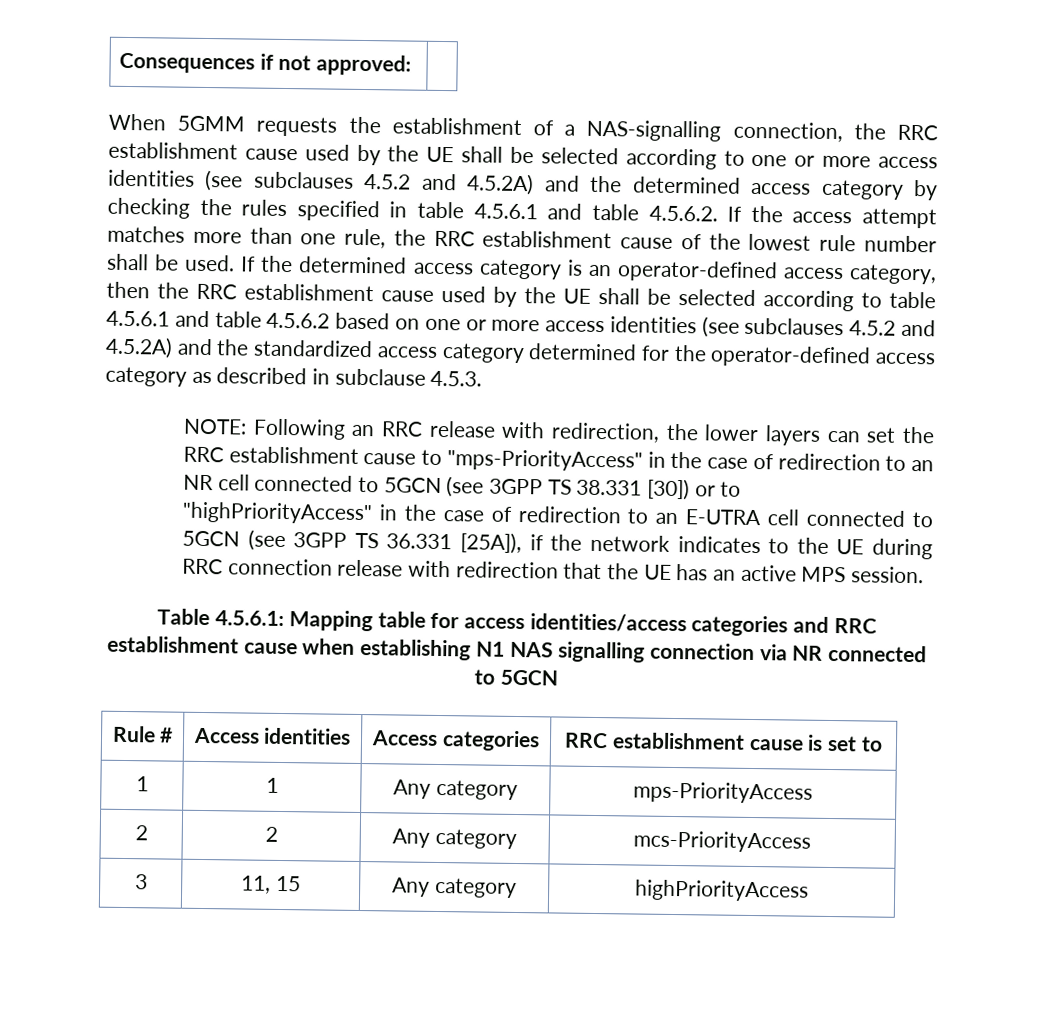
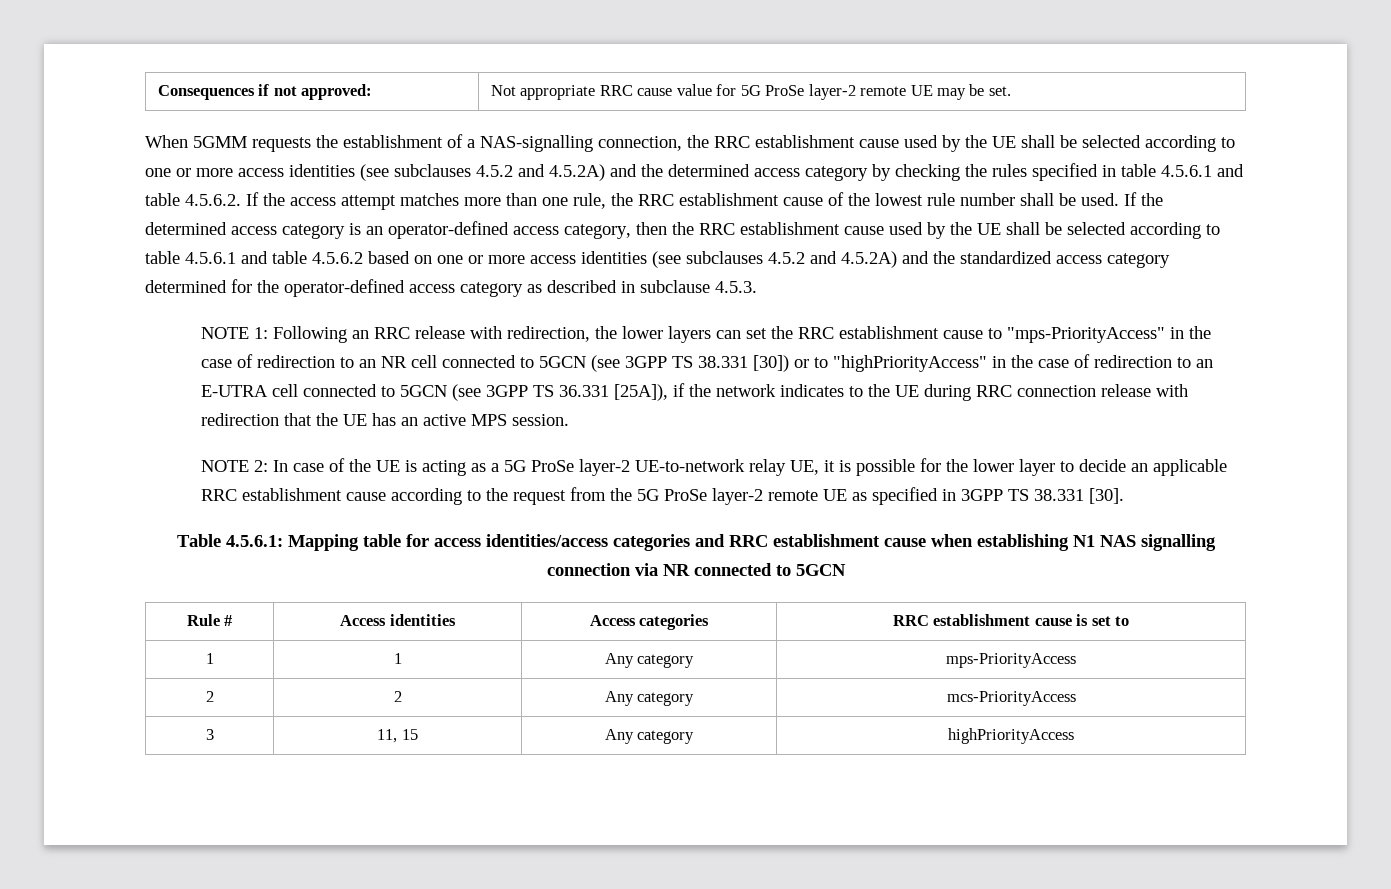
(412, 65) none -> [491,84,1011,100] Not appropriate RRC cause value for 5G ProSe layer-2 remote UE may be set.
[183,418,248,435] NOTE: -> [201,327,269,339] NOTE 1:
(925, 575) none -> [201,458,1228,476] [201,487,1125,505] // NOTE 2: In case of the UE is acting as a 5G ProSe layer-2 UE-to-network relay UE, it is possible for the lower layer to decide an applicable RRC establishment cause according to the request from the 5G ProSe layer-2 remote UE as specified in 3GPP TS 38.331 [30].

